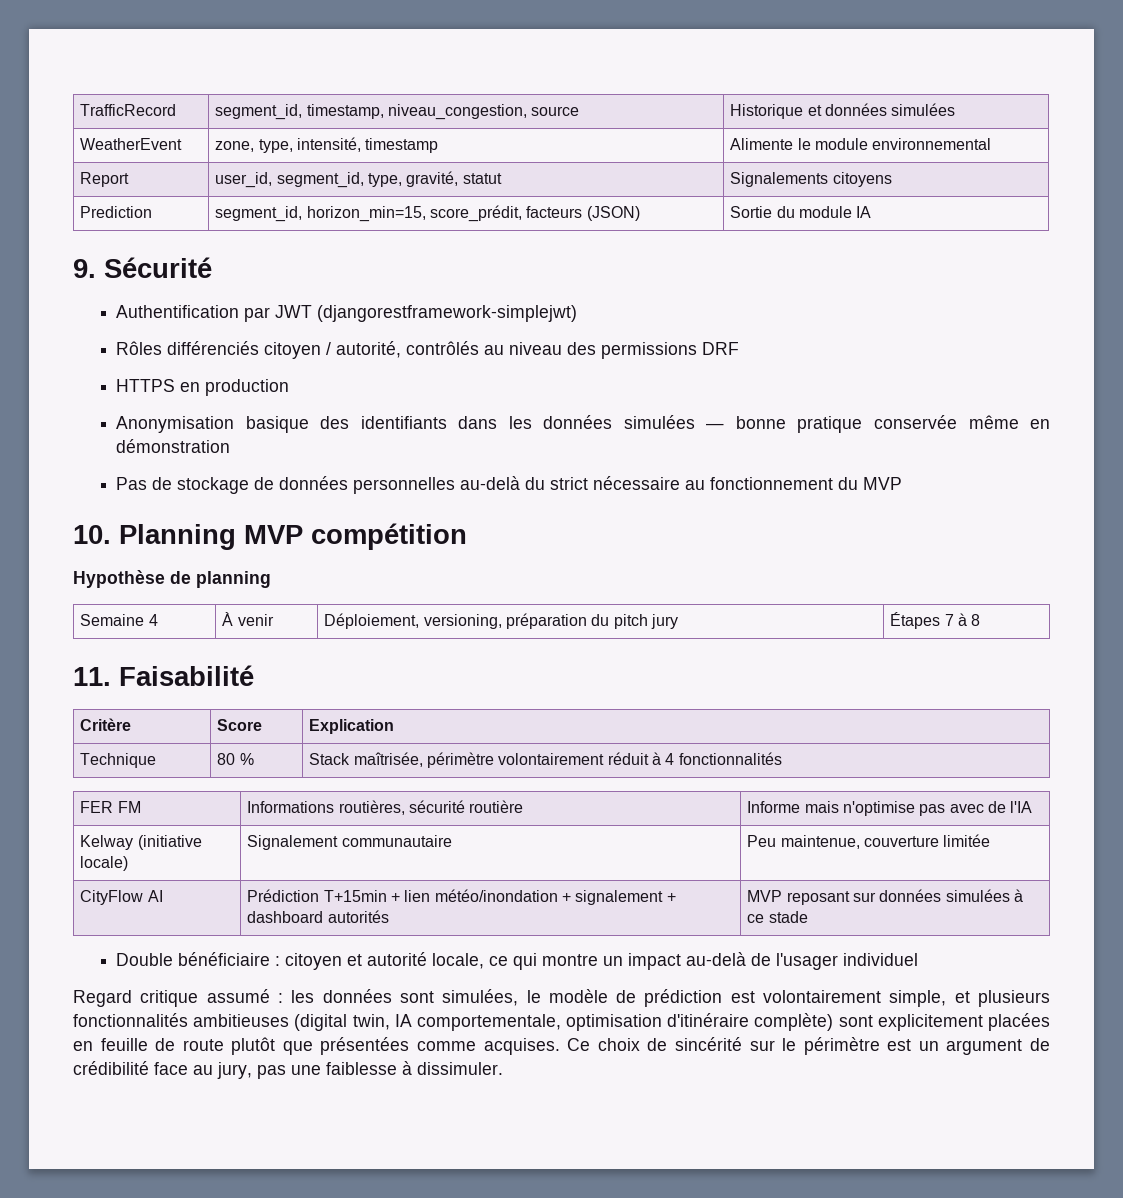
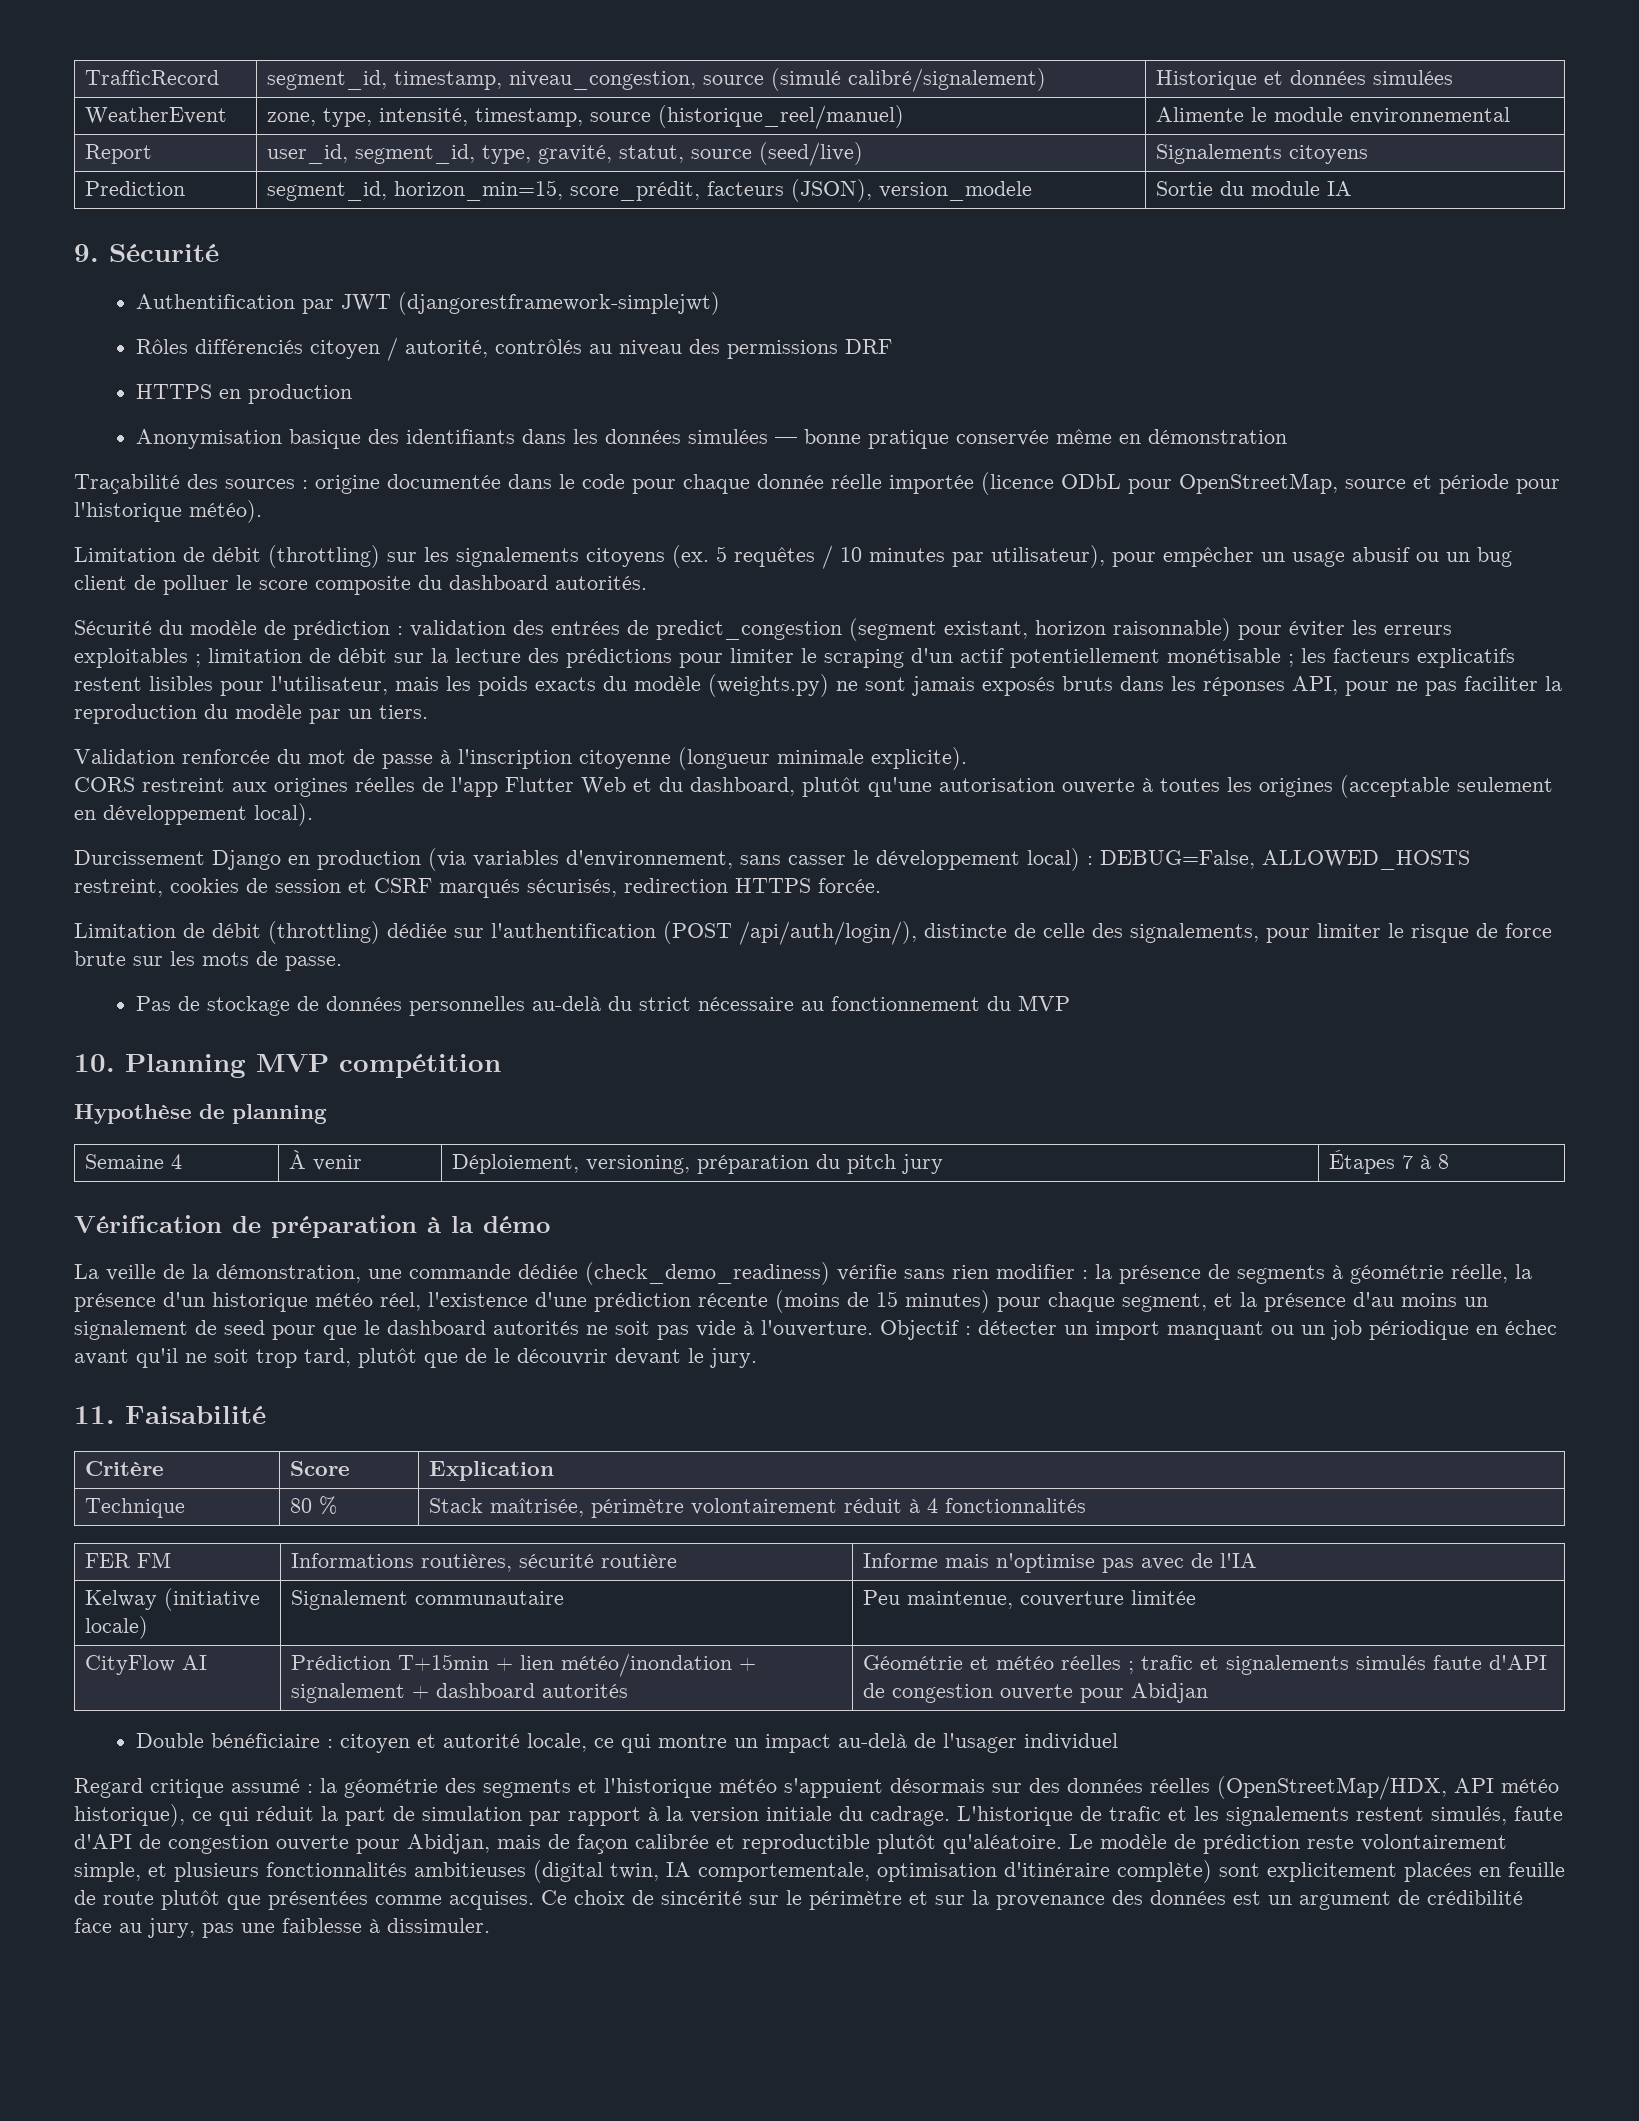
(580, 111) none -> [770,68,1046,92] (simulé calibré/signalement)
[365,138,439,153] timestamp -> [474,105,904,129] timestamp, source (historique_reel/manuel)
[462,173,502,184] statut -> [618,142,863,166] statut, source (seed/live)
[586,206,640,221] (JSON) -> [790,179,1032,202] (JSON), version_modele
(231, 446) none -> [74,472,1560,495] [74,500,262,523] [74,545,1512,569] [74,575,647,595] [74,618,1452,641] [74,648,1515,668] [74,674,1562,697] [74,704,428,724] [74,747,967,770] [74,775,1553,798] [74,803,313,826] [74,848,1470,871] [74,878,881,898] [74,921,1552,945] [74,951,342,971] // Traçabilité des sources : origine documentée dans le code pour chaque donnée réelle importée (licence ODbL pour OpenStreetMap, source et période pour l'historique météo). // Limitation de débit (throttling) sur les signalements citoyens (ex. 5 requêtes / 10 minutes par utilisateur), pour empêcher un usage abusif ou un bug client de polluer le score composite du dashboard autorités. // Sécurité du modèle de prédiction : validation des entrées de predict_congestion (segment existant, horizon raisonnable) pour éviter les erreurs exploitables ; limitation de débit sur la lecture des prédictions pour limiter le scraping d'un actif potentiellement monétisable ; les facteurs explicatifs restent lisibles pour l'utilisateur, mais les poids exacts du modèle (weights.py) ne sont jamais exposés bruts dans les réponses API, pour ne pas faciliter la reproduction du modèle par un tiers. // Validation renforcée du mot de passe à l'inscription citoyenne (longueur minimale explicite). // CORS restreint aux origines réelles de l'app Flutter Web et du dashboard, plutôt qu'une autorisation ouverte à toutes les origines (acceptable seulement en développement local). // Durcissement Django en production (via variables d'environnement, sans casser le développement local) : DEBUG=False, ALLOWED_HOSTS restreint, cookies de session et CSRF marqués sécurisés, redirection HTTPS forcée. // Limitation de débit (throttling) dédiée sur l'authentification (POST /api/auth/login/), distincte de celle des signalements, pour limiter le risque de force brute sur les mots de passe.
(981, 620) none -> [74,1215,550,1238] [74,1262,1532,1285] [74,1290,1488,1313] [74,1320,1557,1340] [74,1348,757,1368] // Vérification de préparation à la démo // La veille de la démonstration, une commande dédiée (check_demo_readiness) vérifie sans rien modifier : la présence de segments à géométrie réelle, la présence d'un historique météo réel, l'existence d'une prédiction récente (moins de 15 minutes) pour chaque segment, et la présence d'au moins un signalement de seed pour que le dashboard autorités ne soit pas vide à l'ouverture. Objectif : détecter un import manquant ou un job périodique en échec avant qu'il ne soit trop tard, plutôt que de le découvrir devant le jury.
[747,889,1024,905] [747,911,808,923] MVP reposant sur données simulées à ce stade -> [862,1655,1547,1675] [862,1683,1208,1703] Géométrie et météo réelles ; trafic et signalements simulés faute d'API de congestion ouverte pour Abidjan
[291,989,755,1007] les données sont simulées, le modèle de prédiction est -> [320,1776,1559,1800] [74,1804,1563,1827] [74,1834,1354,1854] la géométrie des segments et l'historique météo s'appuient désormais sur des données réelles (OpenStreetMap/HDX, API météo historique), ce qui réduit la part de simulation par rapport à la version initiale du cadrage. L'historique de trafic et les signalements restent simulés, faute d'API de congestion ouverte pour Abidjan, mais de façon calibrée et reproductible plutôt qu'aléatoire. Le modèle de prédiction reste
(880, 1046) none -> [909,1890,1226,1910] et sur la provenance des données

